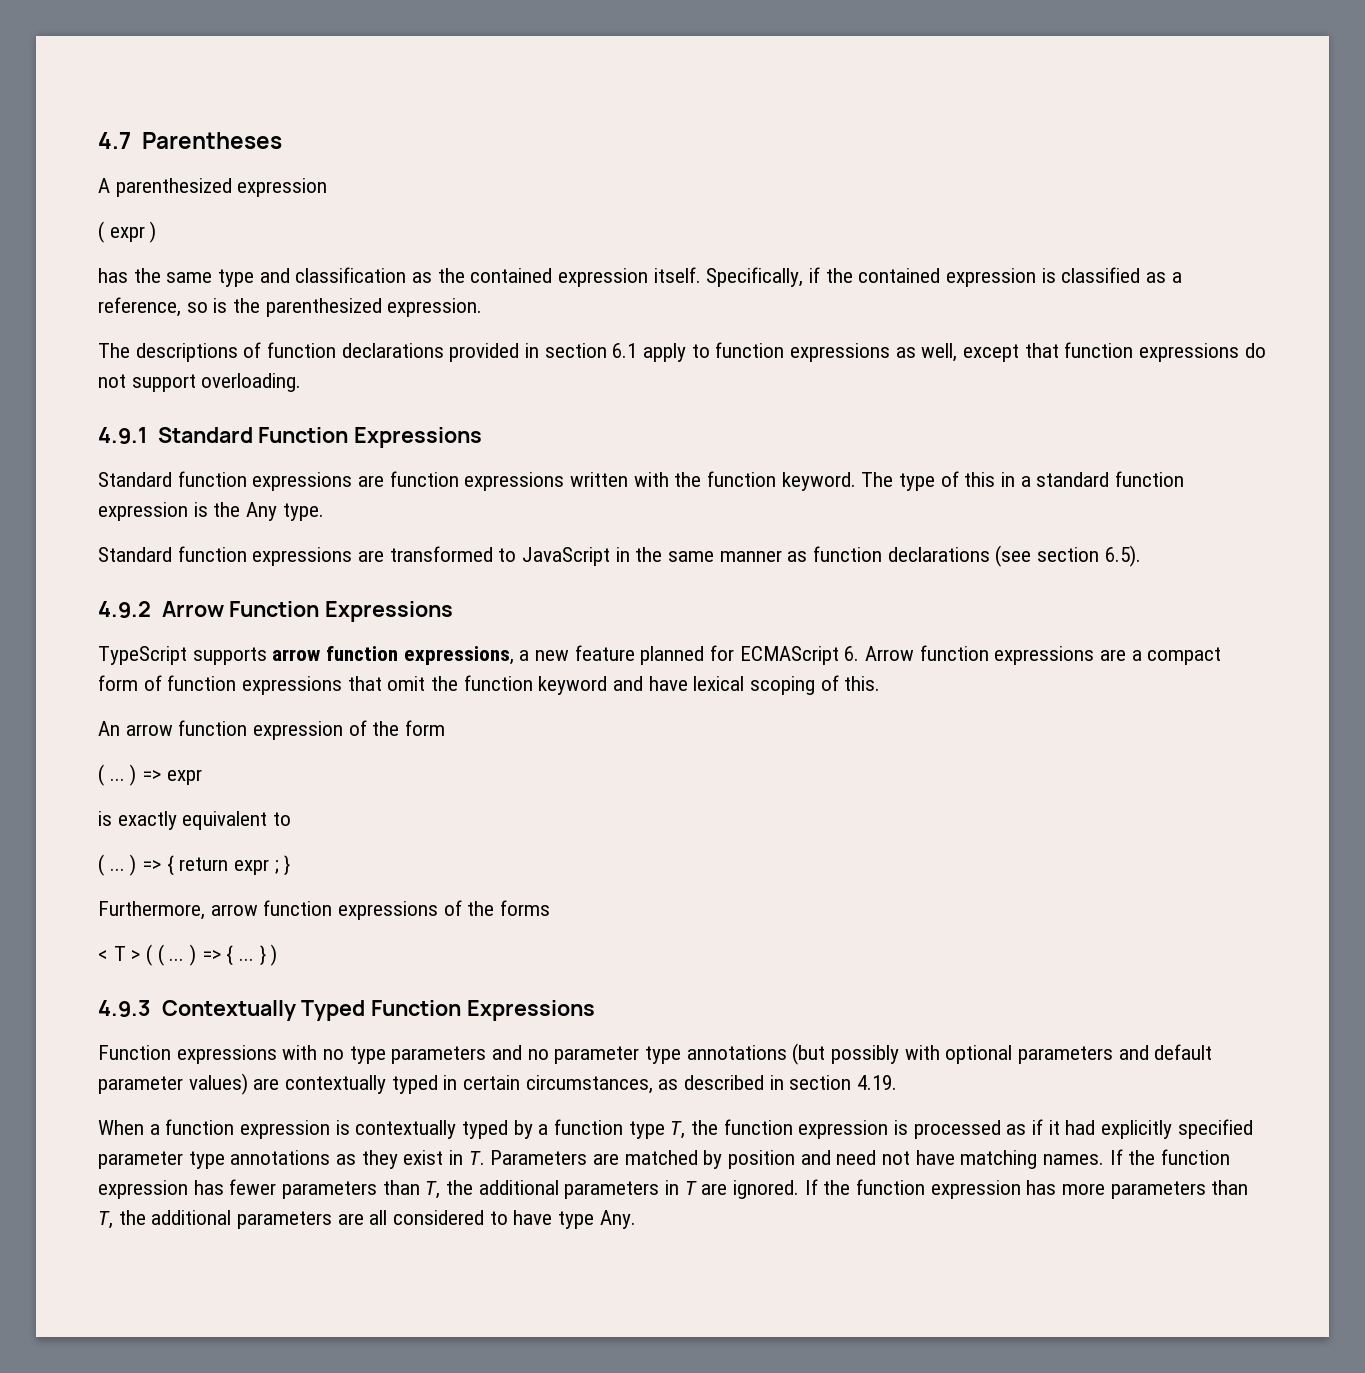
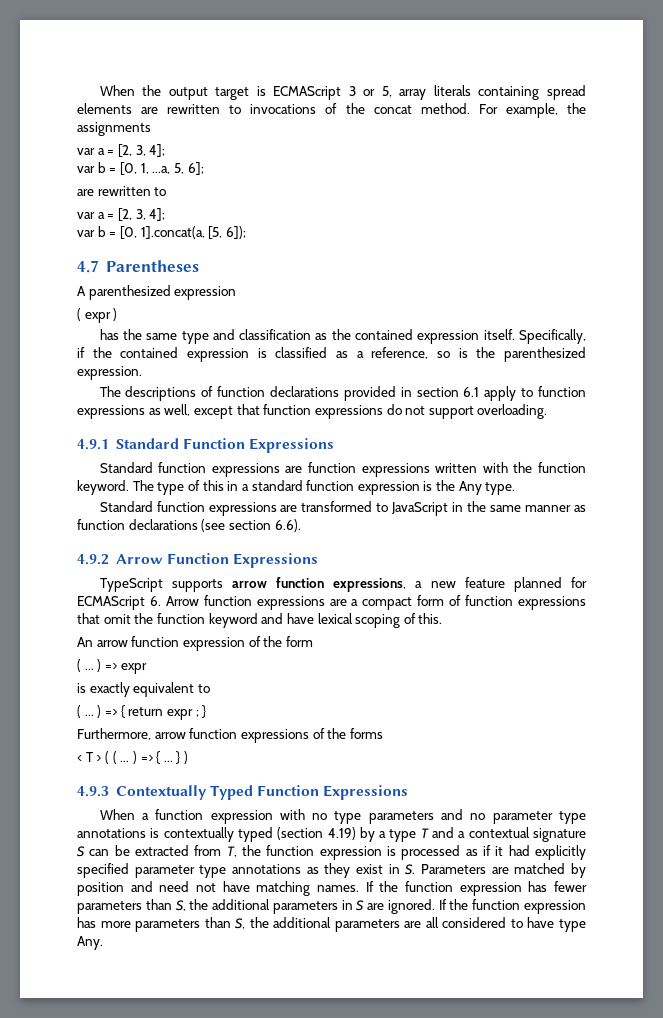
(98, 140) none -> [99,85,586,100] [77,103,586,118] [77,122,151,136] [77,144,166,157] [77,162,204,175] [77,186,167,196] [77,208,166,221] [77,226,246,239] When the output target is ECMAScript 3 or 5, array literals containing spread elements are rewritten to invocations of the concat method. For example, the assignments // var a = [2, 3, 4]; // var b = [0, 1, ...a, 5, 6]; // are rewritten to // var a = [2, 3, 4]; // var b = [0, 1].concat(a, [5, 6]); //
[1104,545,1141,567] 6.5). -> [274,519,301,532] 6.6).
[98,1045,277,1064] Function expressions -> [99,809,273,824] When a function expression
[792,1043,1213,1065] [98,1073,898,1095] [98,1119,665,1139] (but possibly with optional parameters and default parameter values) are contextually typed in certain circumstances, as described in section 4.19. // When a function expression is contextually typed by a function type -> [150,827,587,842] [77,845,222,857] is contextually typed (section 4.19) by a type T and a contextual signature S can be extracted from
[468,1151,485,1165] T. -> [405,864,416,875] S.
[425,1181,441,1199] T, -> [175,900,186,911] S,
[684,1181,697,1195] T -> [356,900,365,911] S
[98,1211,113,1229] T, -> [235,918,246,929] S,

